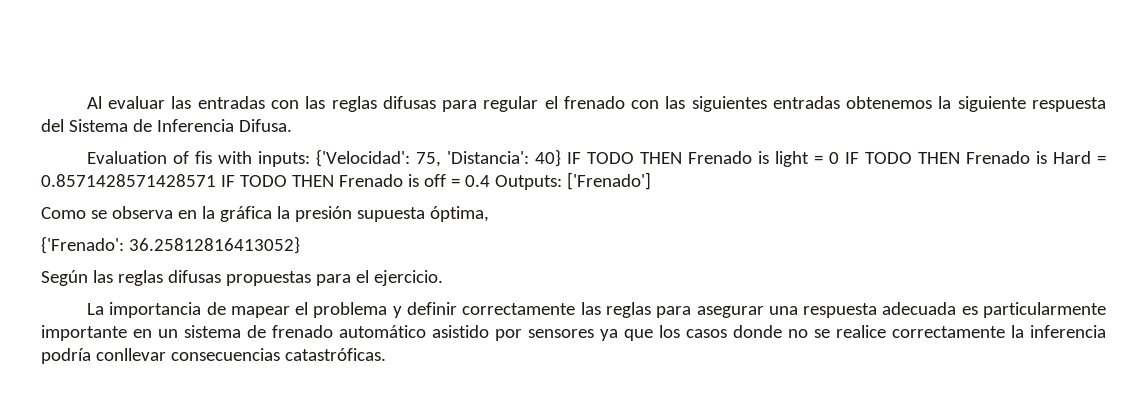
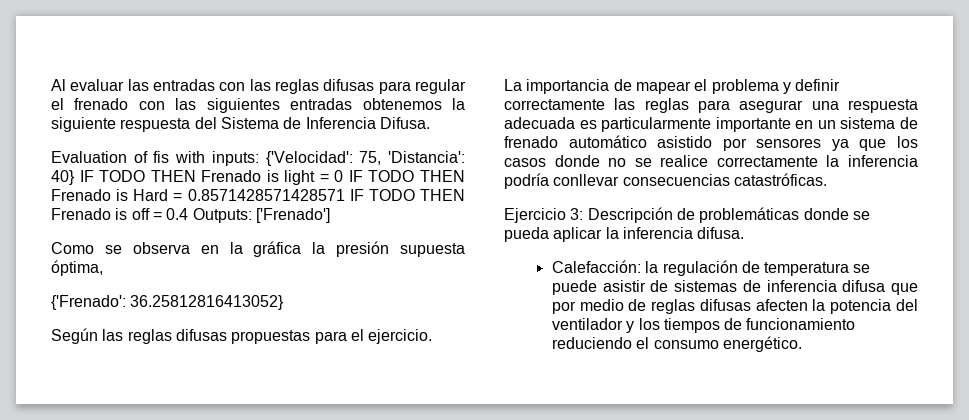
(386, 354) none -> [504,207,870,223] [504,227,745,242] [551,260,871,276] [551,280,918,295] [551,299,918,314] [551,318,856,333] [551,336,802,352] // Ejercicio 3: Descripción de problemáticas donde se pueda aplicar la inferencia difusa. // Calefacción: la regulación de temperatura se puede asistir de sistemas de inferencia difusa que por medio de reglas difusas afecten la potencia del ventilador y los tiempos de funcionamiento reduciendo el consumo energético.

